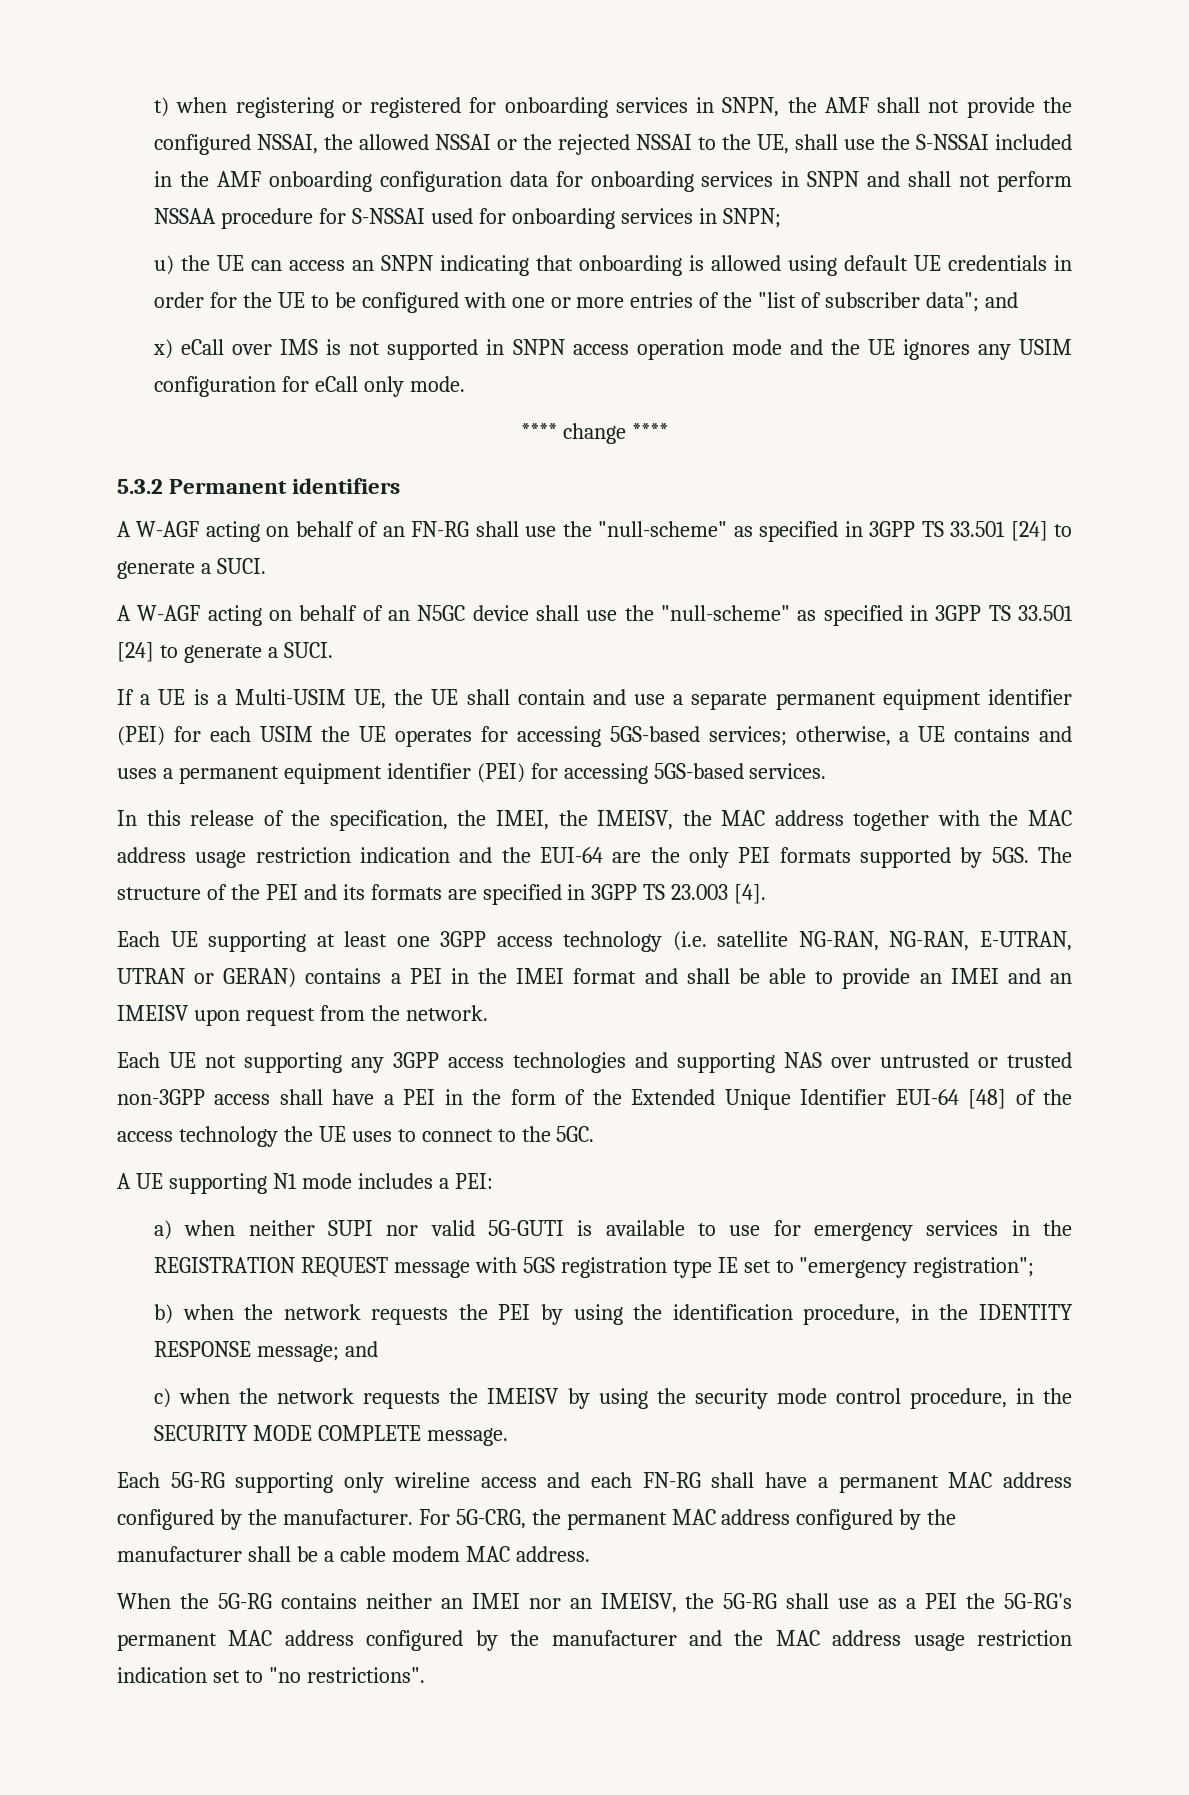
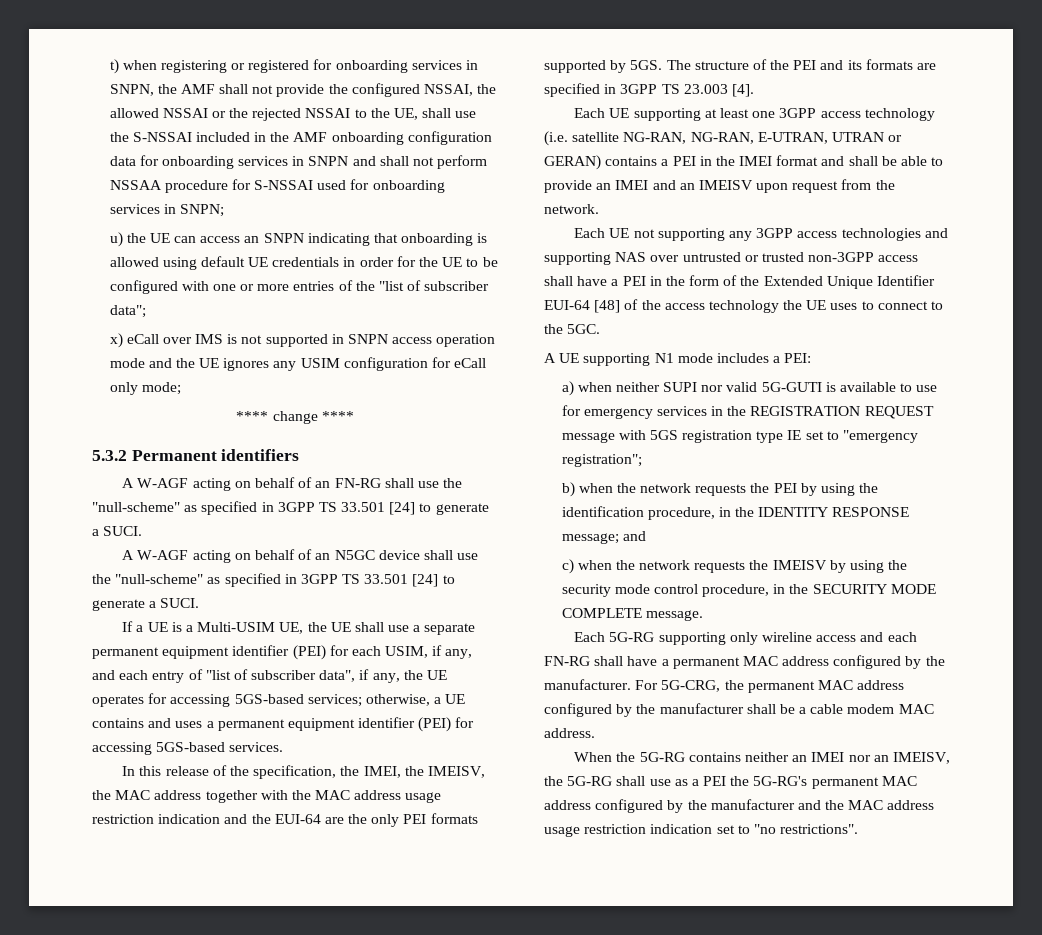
[984,292,1018,308] and -> (146, 311) none
[409,376,465,392] mode. -> [141,382,181,395] mode;
[517,689,626,705] contain and -> (384, 627) none
[259,726,313,742] USIM -> [385,645,473,659] [92,669,400,683] USIM, if any, and each entry of "list of subscriber data", if any,

